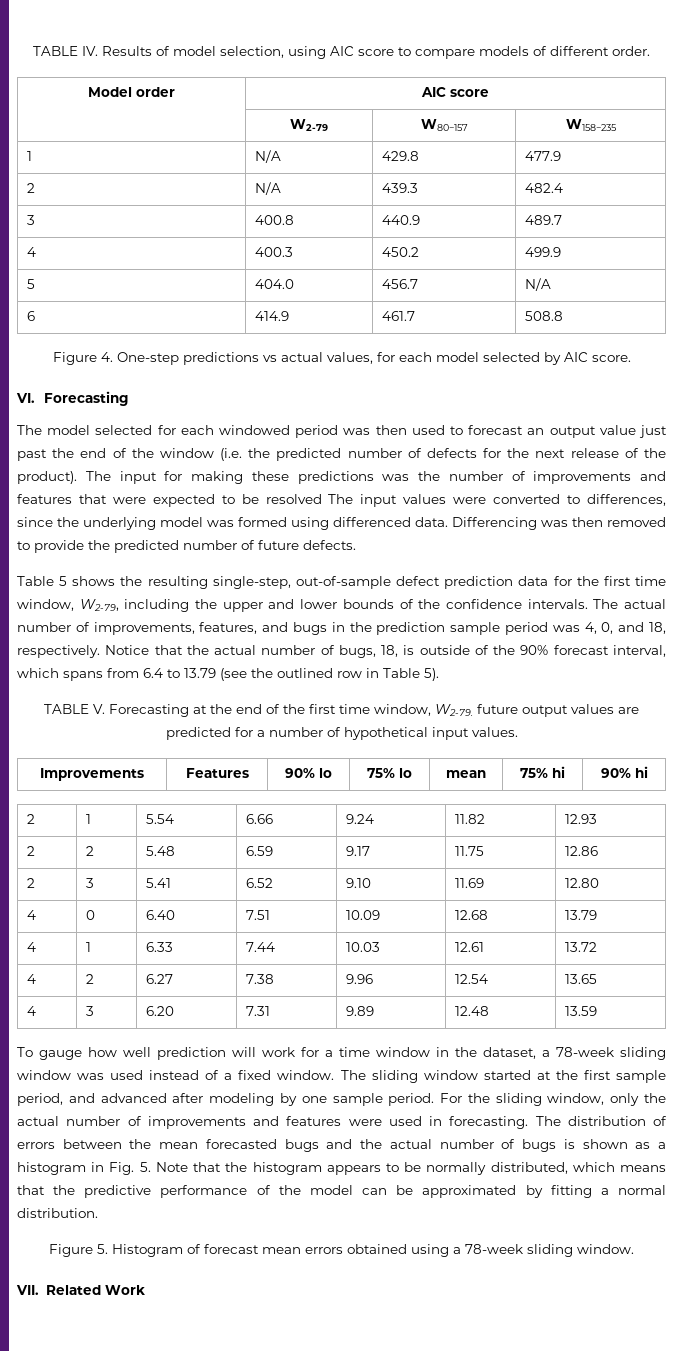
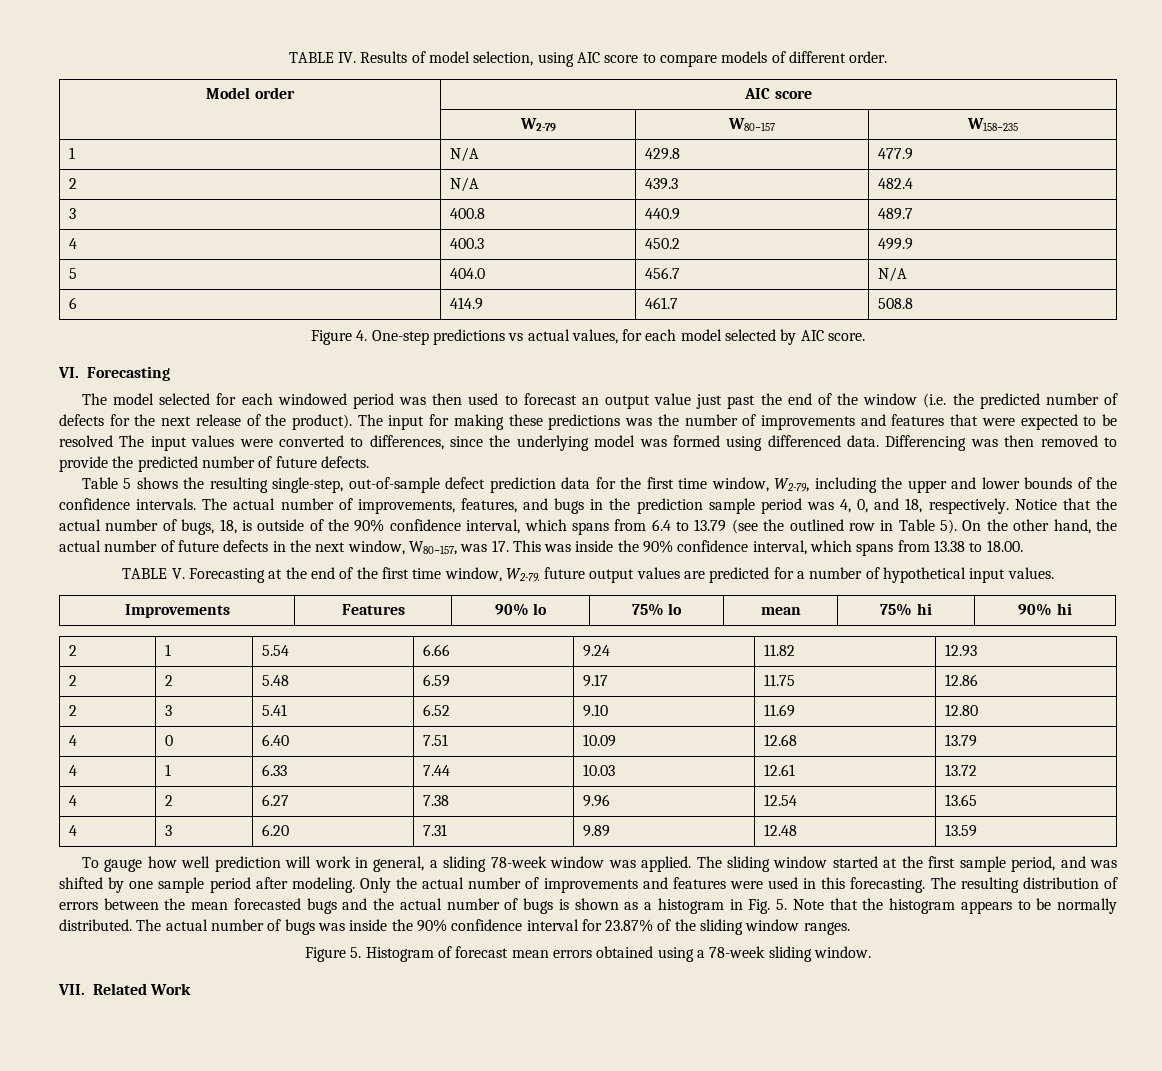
[553,645,609,655] forecast -> [389,519,461,531] confidence
(439, 674) none -> [962,519,1117,534] [59,540,1023,556] On the other hand, the actual number of future defects in the next window, W80−157, was 17. This was inside the 90% confidence interval, which spans from 13.38 to 18.00.
[301,1047,666,1060] [17,1070,335,1080] for a time window in the dataset, a 78-week sliding window was used instead of a fixed window. -> [355,856,692,872] in general, a sliding 78-week window was applied.
[100,1093,640,1106] advanced after modeling by one sample period. For the sliding window, only -> [1090,860,1117,868] [59,877,391,893] was shifted by one sample period after modeling. Only
(442, 1121) none -> [821,877,846,889] this
(561, 1121) none -> [960,877,1019,893] resulting
[490,1162,666,1174] [17,1185,666,1198] [17,1208,98,1218] distributed, which means that the predictive performance of the model can be approximated by fitting a normal distribution. -> [59,919,850,935] distributed. The actual number of bugs was inside the 90% confidence interval for 23.87% of the sliding window ranges.

